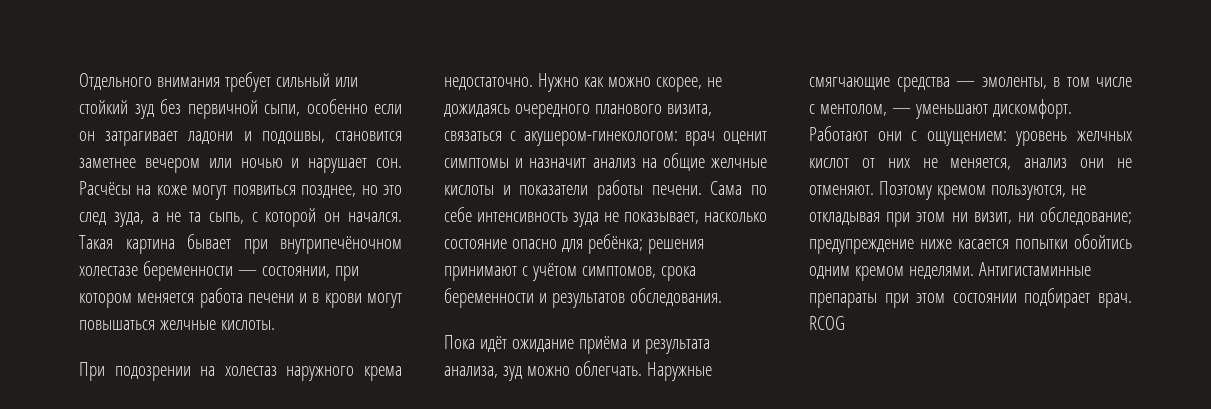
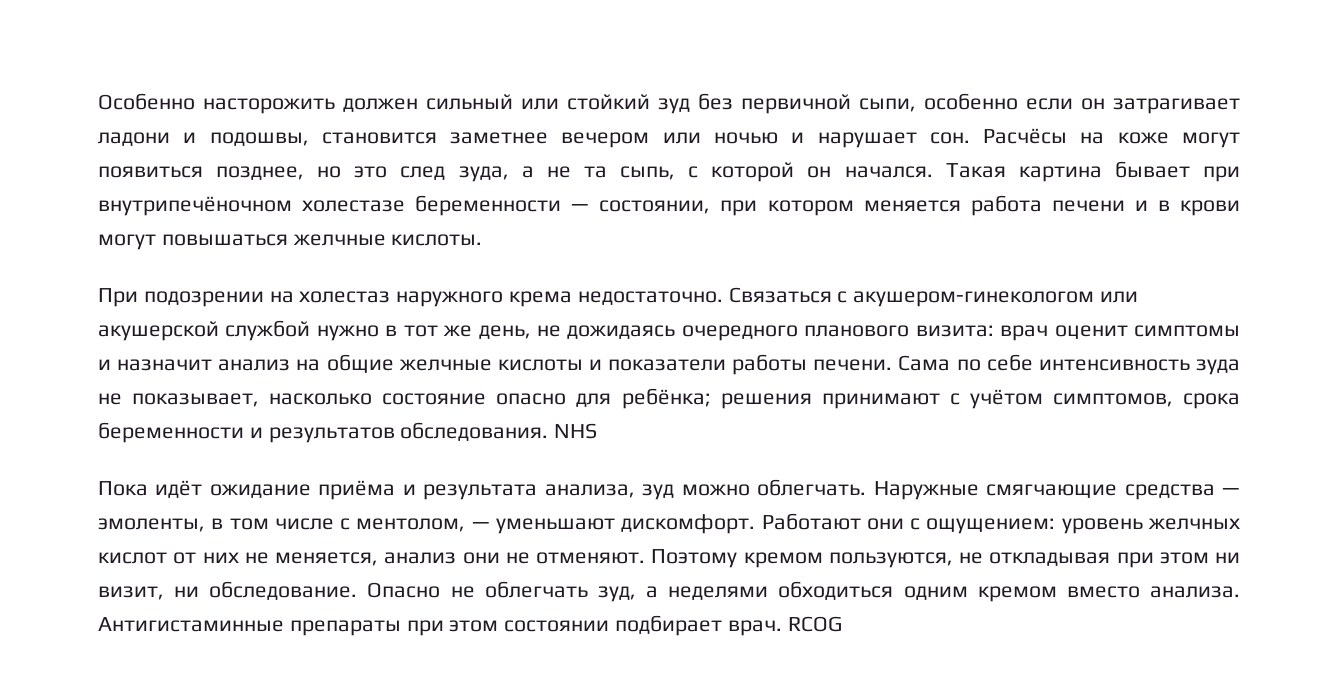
[79,72,271,92] Отдельного внимания требует -> [98,93,418,114] Особенно насторожить должен
[537,73,722,92] [444,104,712,119] [444,131,678,146] Нужно как можно скорее, не дожидаясь очередного планового визита, связаться с акушером-гинекологом: -> [728,287,1139,307] [98,320,994,341] Связаться с акушером-гинекологом или акушерской службой нужно в тот же день, не дожидаясь очередного планового визита:
(722, 297) none -> [554,423,598,439] NHS
[1040,207,1132,225] [809,234,1132,254] [809,266,974,281] обследование; предупреждение ниже касается попытки обойтись одним кремом неделями. -> [209,581,1240,602] обследование. Опасно не облегчать зуд, а неделями обходиться одним кремом вместо анализа.

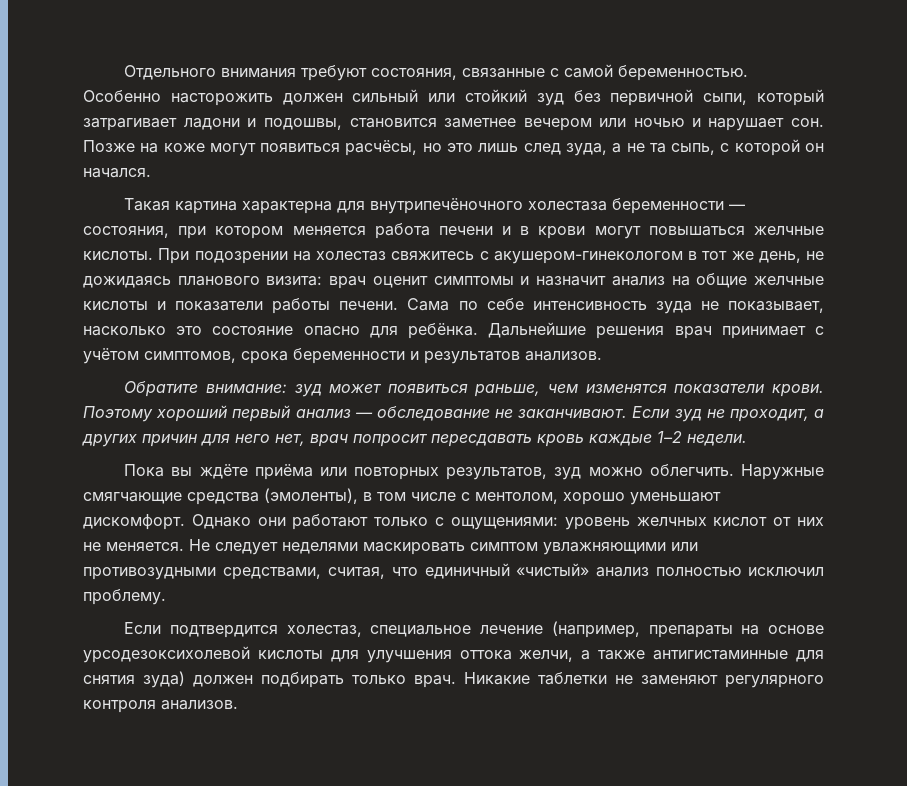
(98, 101) none -> [124,64,749,81] Отдельного внимания требуют состояния, связанные с самой беременностью.
[924,93,1105,110] особенно если он -> [757,89,824,106] который
[983,128,1068,144] Расчёсы -> [83,140,135,152] Позже
[216,166,305,180] позднее, -> [345,140,418,156] расчёсы,
(388, 172) none -> [478,143,519,152] лишь
(933, 172) none -> (151, 173) //
[1114,161,1240,182] [98,196,406,216] бывает при внутрипечёночном холестазе -> [242,198,608,214] характерна для внутрипечёночного холестаза
[599,200,711,214] состоянии, -> [83,226,169,238] состояния,
(483, 240) // -> (153, 255) none
[396,287,1139,307] [98,320,379,341] наружного крема недостаточно. Связаться с акушером-гинекологом или акушерской службой нужно -> [391,251,683,264] свяжитесь с акушером-гинекологом
[681,325,798,341] очередного -> (171, 282) none
(373, 399) none -> [176,326,203,335] это
[621,388,940,409] ребёнка; решения принимают -> [408,322,806,339] ребёнка. Дальнейшие решения врач принимает
[400,422,598,441] [98,480,635,500] обследования. NHS // Пока идёт ожидание приёма и результата анализа, -> [525,351,602,361] [124,381,825,397] [83,405,824,422] [82,431,747,447] [124,464,548,480] анализов. // Обратите внимание: зуд может появиться раньше, чем изменятся показатели крови. Поэтому хороший первый анализ — обследование не заканчивают. Если зуд не проходит, а других причин для него нет, врач попросит пересдавать кровь каждые 1–2 недели. // Пока вы ждёте приёма или повторных результатов,
[757,479,867,496] облегчать. -> [649,464,734,476] облегчить.
[1221,488,1240,495] [98,518,205,532] — эмоленты, -> [264,488,358,504] (эмоленты),
[471,522,490,529] — -> [563,492,625,505] хорошо
[761,513,1056,534] Работают они с ощущением: -> [191,514,558,530] Однако они работают только с ощущениями:
[275,549,1240,568] [98,581,1240,602] [98,615,842,636] меняется, анализ они не отменяют. Поэтому кремом пользуются, не откладывая при этом ни визит, ни обследование. Опасно не облегчать зуд, а неделями обходиться одним кремом вместо анализа. Антигистаминные препараты при этом состоянии подбирает врач. RCOG -> [106,539,698,555] [83,563,824,580] [83,589,166,605] [124,621,824,638] [83,646,825,663] [83,671,824,688] [83,700,238,713] меняется. Не следует неделями маскировать симптом увлажняющими или противозудными средствами, считая, что единичный «чистый» анализ полностью исключил проблему. // Если подтвердится холестаз, специальное лечение (например, препараты на основе урсодезоксихолевой кислоты для улучшения оттока желчи, а также антигистаминные для снятия зуда) должен подбирать только врач. Никакие таблетки не заменяют регулярного контроля анализов.

